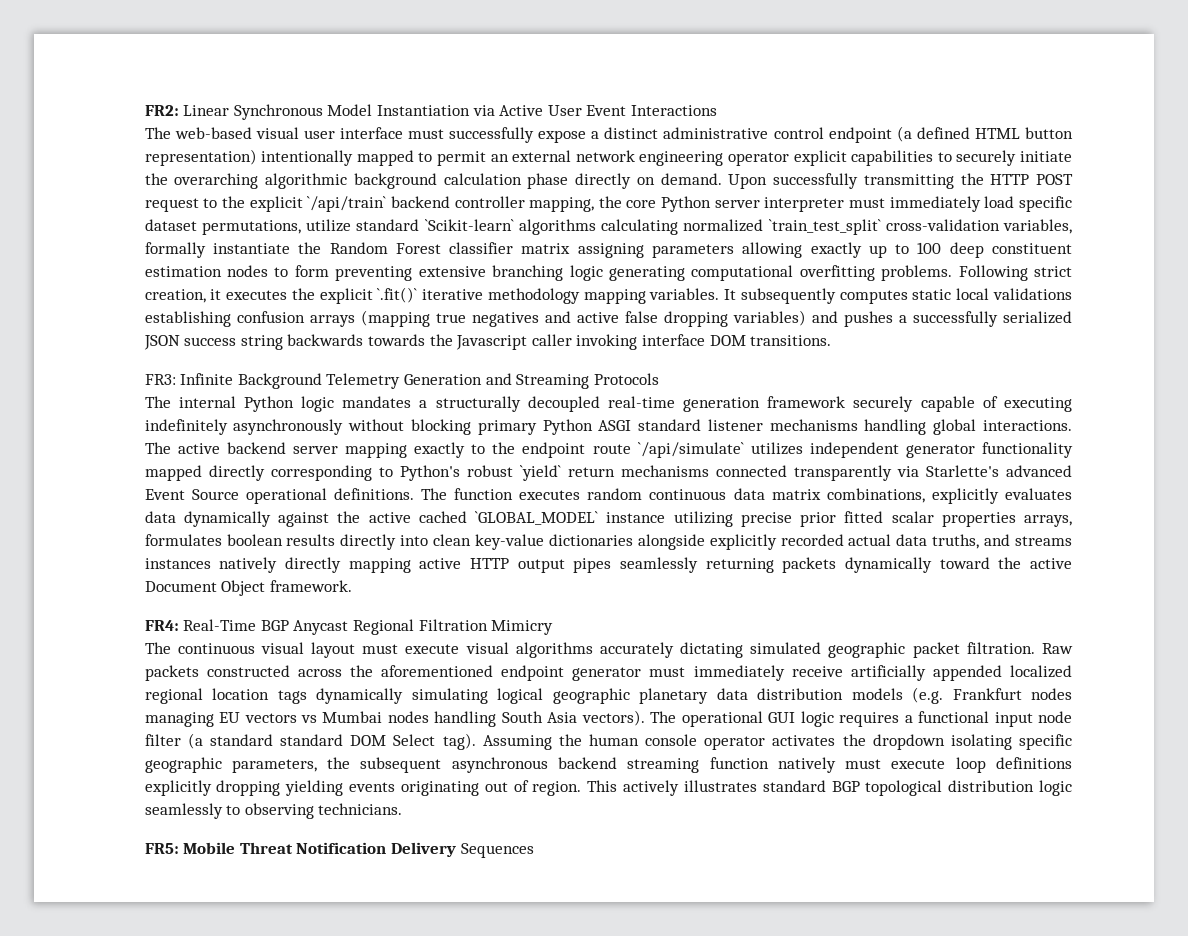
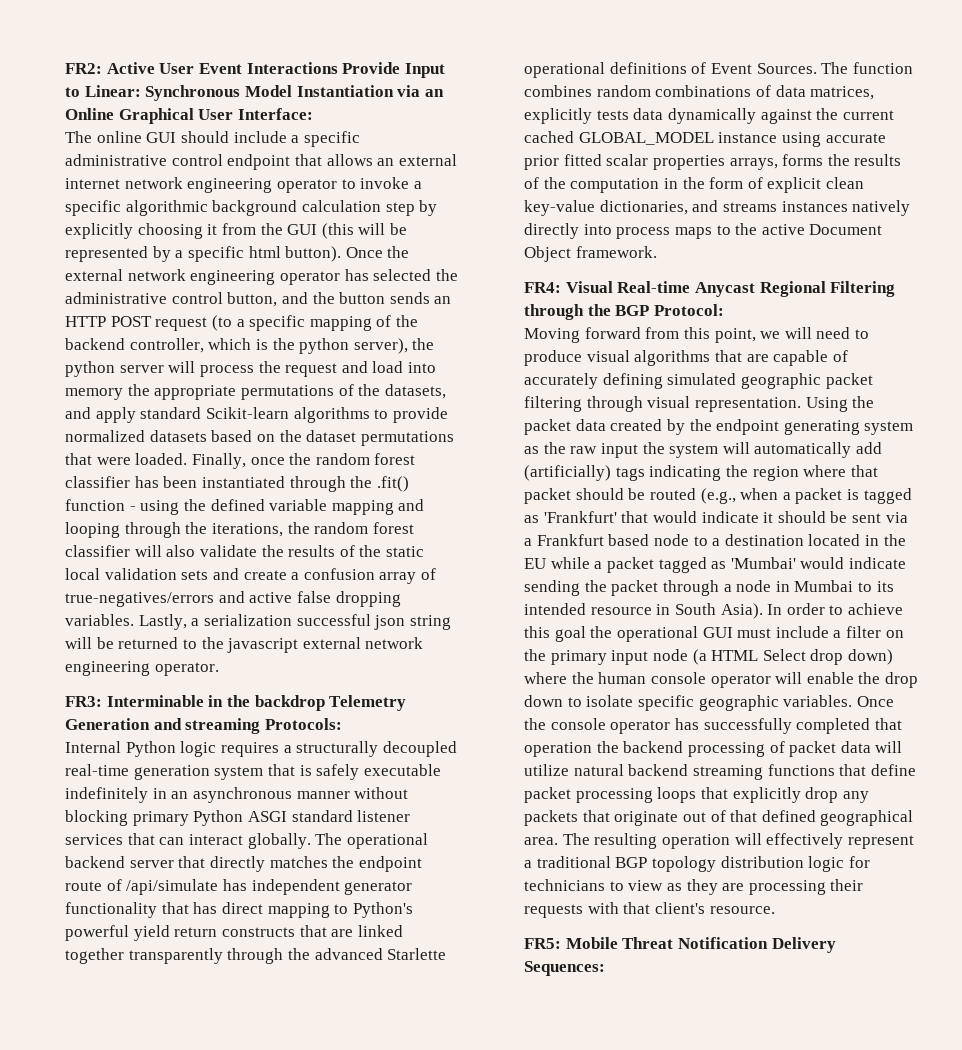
[183,104,717,120] [144,126,1074,143] [144,149,1072,166] [144,173,1073,189] [144,196,1073,212] [144,219,1072,235] [144,242,1073,258] [144,265,1072,281] [144,287,1072,304] [144,310,1073,327] [143,334,832,350] [144,373,659,389] [144,396,236,408] Linear Synchronous Model Instantiation via Active User Event Interactions // The web-based visual user interface must successfully expose a distinct administrative control endpoint (a defined HTML button representation) intentionally mapped to permit an external network engineering operator explicit capabilities to securely initiate the overarching algorithmic background calculation phase directly on demand. Upon successfully transmitting the HTTP POST request to the explicit `/api/train` backend controller mapping, the core Python server interpreter must immediately load specific dataset permutations, utilize standard `Scikit-learn` algorithms calculating normalized `train_test_split` cross-validation variables, formally instantiate the Random Forest classifier matrix assigning parameters allowing exactly up to 100 deep constituent estimation nodes to form preventing extensive branching logic generating computational overfitting problems. Following strict creation, it executes the explicit `.fit()` iterative methodology mapping variables. It subsequently computes static local validations establishing confusion arrays (mapping true negatives and active false dropping variables) and pushes a successfully serialized JSON success string backwards towards the Javascript caller invoking interface DOM transitions. // FR3: Infinite Background Telemetry Generation and Streaming Protocols // The internal -> [106,62,445,78] [65,85,444,101] [65,108,313,124] [65,131,360,147] [65,154,457,170] [65,177,422,193] [65,200,438,216] [65,223,407,239] [65,246,410,262] [65,269,458,285] [65,292,452,307] [65,315,418,331] [65,338,435,354] [65,361,436,377] [65,384,446,400] [65,407,448,423] [65,430,454,446] [65,453,416,469] [65,476,409,492] [65,499,425,515] [65,522,414,538] [65,545,424,557] [65,568,436,584] [65,591,401,607] [65,614,451,630] [65,637,424,653] [65,661,219,676] [65,695,407,711] [65,718,342,734] [65,741,122,753] Active User Event Interactions Provide Input to Linear: Synchronous Model Instantiation via an Online Graphical User Interface: // The online GUI should include a specific administrative control endpoint that allows an external internet network engineering operator to invoke a specific algorithmic background calculation step by explicitly choosing it from the GUI (this will be represented by a specific html button). Once the external network engineering operator has selected the administrative control button, and the button sends an HTTP POST request (to a specific mapping of the backend controller, which is the python server), the python server will process the request and load into memory the appropriate permutations of the datasets, and apply standard Scikit-learn algorithms to provide normalized datasets based on the dataset permutations that were loaded. Finally, once the random forest classifier has been instantiated through the .fit() function - using the defined variable mapping and looping through the iterations, the random forest classifier will also validate the results of the static local validation sets and create a confusion array of true-negatives/errors and active false dropping variables. Lastly, a serialization successful json string will be returned to the javascript external network engineering operator. // FR3: Interminable in the backdrop Telemetry Generation and streaming Protocols: // Internal
[342,396,412,408] mandates -> [220,742,279,757] requires
[767,396,1072,412] [144,419,344,435] framework securely capable of executing indefinitely asynchronously -> [214,764,441,780] [65,787,350,803] system that is safely executable indefinitely in an asynchronous manner
[769,419,1072,435] [144,442,1073,458] [144,465,1072,481] [144,488,1072,504] [144,511,792,527] mechanisms handling global interactions. The active backend server mapping exactly to the endpoint route `/api/simulate` utilizes independent generator functionality mapped directly corresponding to Python's robust `yield` return mechanisms connected transparently via Starlette's advanced Event Source operational definitions. The function executes random continuous data matrix combinations, explicitly evaluates data dynamically against the active cached `GLOBAL_MODEL` instance utilizing precise -> [65,833,428,849] [65,856,422,872] [65,879,413,895] [65,902,413,918] [65,925,403,941] [65,948,447,964] [524,62,913,78] [524,85,875,100] [524,108,894,124] [524,131,886,147] services that can interact globally. The operational backend server that directly matches the endpoint route of /api/simulate has independent generator functionality that has direct mapping to Python's powerful yield return constructs that are linked together transparently through the advanced Starlette operational definitions of Event Sources. The function combines random combinations of data matrices, explicitly tests data dynamically against the current cached GLOBAL_MODEL instance using accurate
[144,534,980,550] formulates boolean results directly into clean key-value dictionaries alongside explicitly recorded actual data truths, -> [782,154,902,166] [524,177,864,193] [524,200,688,216] forms the results of the computation in the form of explicit clean key-value dictionaries,
[348,557,990,573] mapping active HTTP output pipes seamlessly returning packets dynamically toward -> [583,224,731,239] into process maps to
[183,619,554,635] [144,642,1073,658] [144,665,1072,681] [144,687,1072,704] [144,710,1072,727] [144,733,1073,750] [144,757,1072,773] [144,780,1072,796] [144,803,403,819] Real-Time BGP Anycast Regional Filtration Mimicry // The continuous visual layout must execute visual algorithms accurately dictating simulated geographic packet filtration. Raw packets constructed across the aforementioned endpoint generator must immediately receive artificially appended localized regional location tags dynamically simulating logical geographic planetary data distribution models (e.g. Frankfurt nodes managing EU vectors vs Mumbai nodes handling South Asia vectors). The operational GUI logic requires a functional input node filter (a standard standard DOM Select tag). Assuming the human console operator activates the dropdown isolating specific geographic parameters, the subsequent asynchronous backend streaming function natively must execute loop definitions explicitly dropping yielding events originating out of region. This actively illustrates standard BGP topological distribution logic seamlessly to observing technicians. -> [565,281,896,297] [524,304,724,320] [524,327,869,343] [524,350,848,366] [524,373,873,389] [524,396,875,412] [524,419,914,435] [524,442,882,458] [524,465,878,481] [524,488,912,504] [524,511,908,523] [524,534,906,546] [524,557,906,573] [524,580,894,596] [524,603,903,619] [524,626,904,642] [524,649,893,665] [524,672,918,688] [524,695,894,711] [524,718,902,734] [524,741,903,757] [524,764,916,780] [524,787,869,803] [524,810,914,826] [524,833,914,849] [524,856,870,872] [524,879,864,895] [524,902,775,918] Visual Real-time Anycast Regional Filtering through the BGP Protocol: // Moving forward from this point, we will need to produce visual algorithms that are capable of accurately defining simulated geographic packet filtering through visual representation. Using the packet data created by the endpoint generating system as the raw input the system will automatically add (artificially) tags indicating the region where that packet should be routed (e.g., when a packet is tagged as 'Frankfurt' that would indicate it should be sent via a Frankfurt based node to a destination located in the EU while a packet tagged as 'Mumbai' would indicate sending the packet through a node in Mumbai to its intended resource in South Asia). In order to achieve this goal the operational GUI must include a filter on the primary input node (a HTML Select drop down) where the human console operator will enable the drop down to isolate specific geographic variables. Once the console operator has successfully completed that operation the backend processing of packet data will utilize natural backend streaming functions that define packet processing loops that explicitly drop any packets that originate out of that defined geographical area. The resulting operation will effectively represent a traditional BGP topology distribution logic for technicians to view as they are processing their requests with that client's resource.
[460,843,534,858] Sequences -> [524,961,606,976] Sequences:

